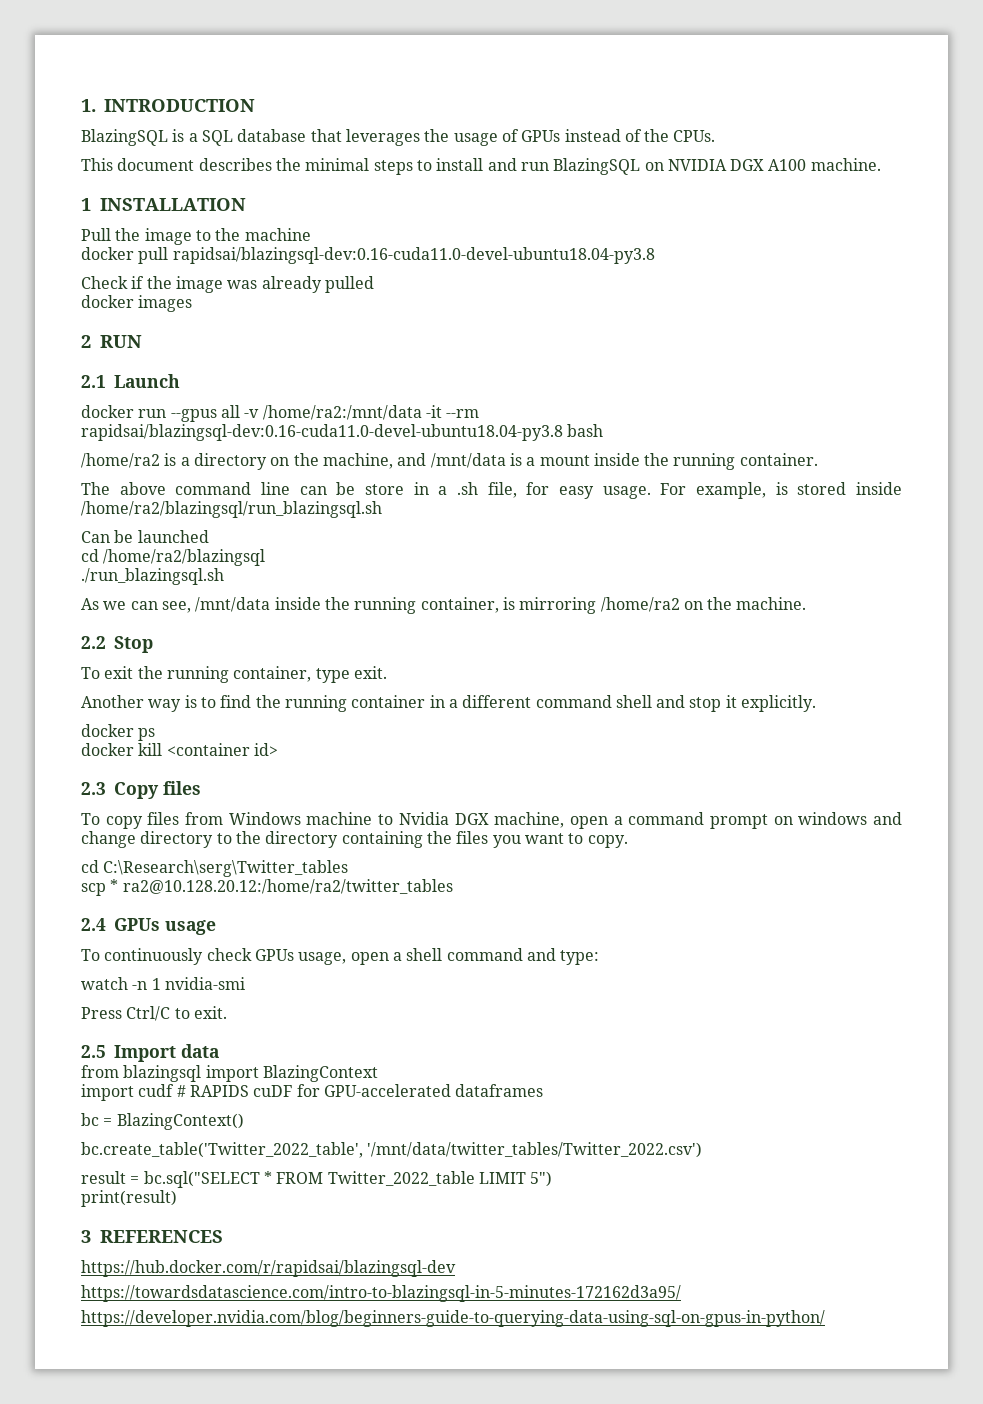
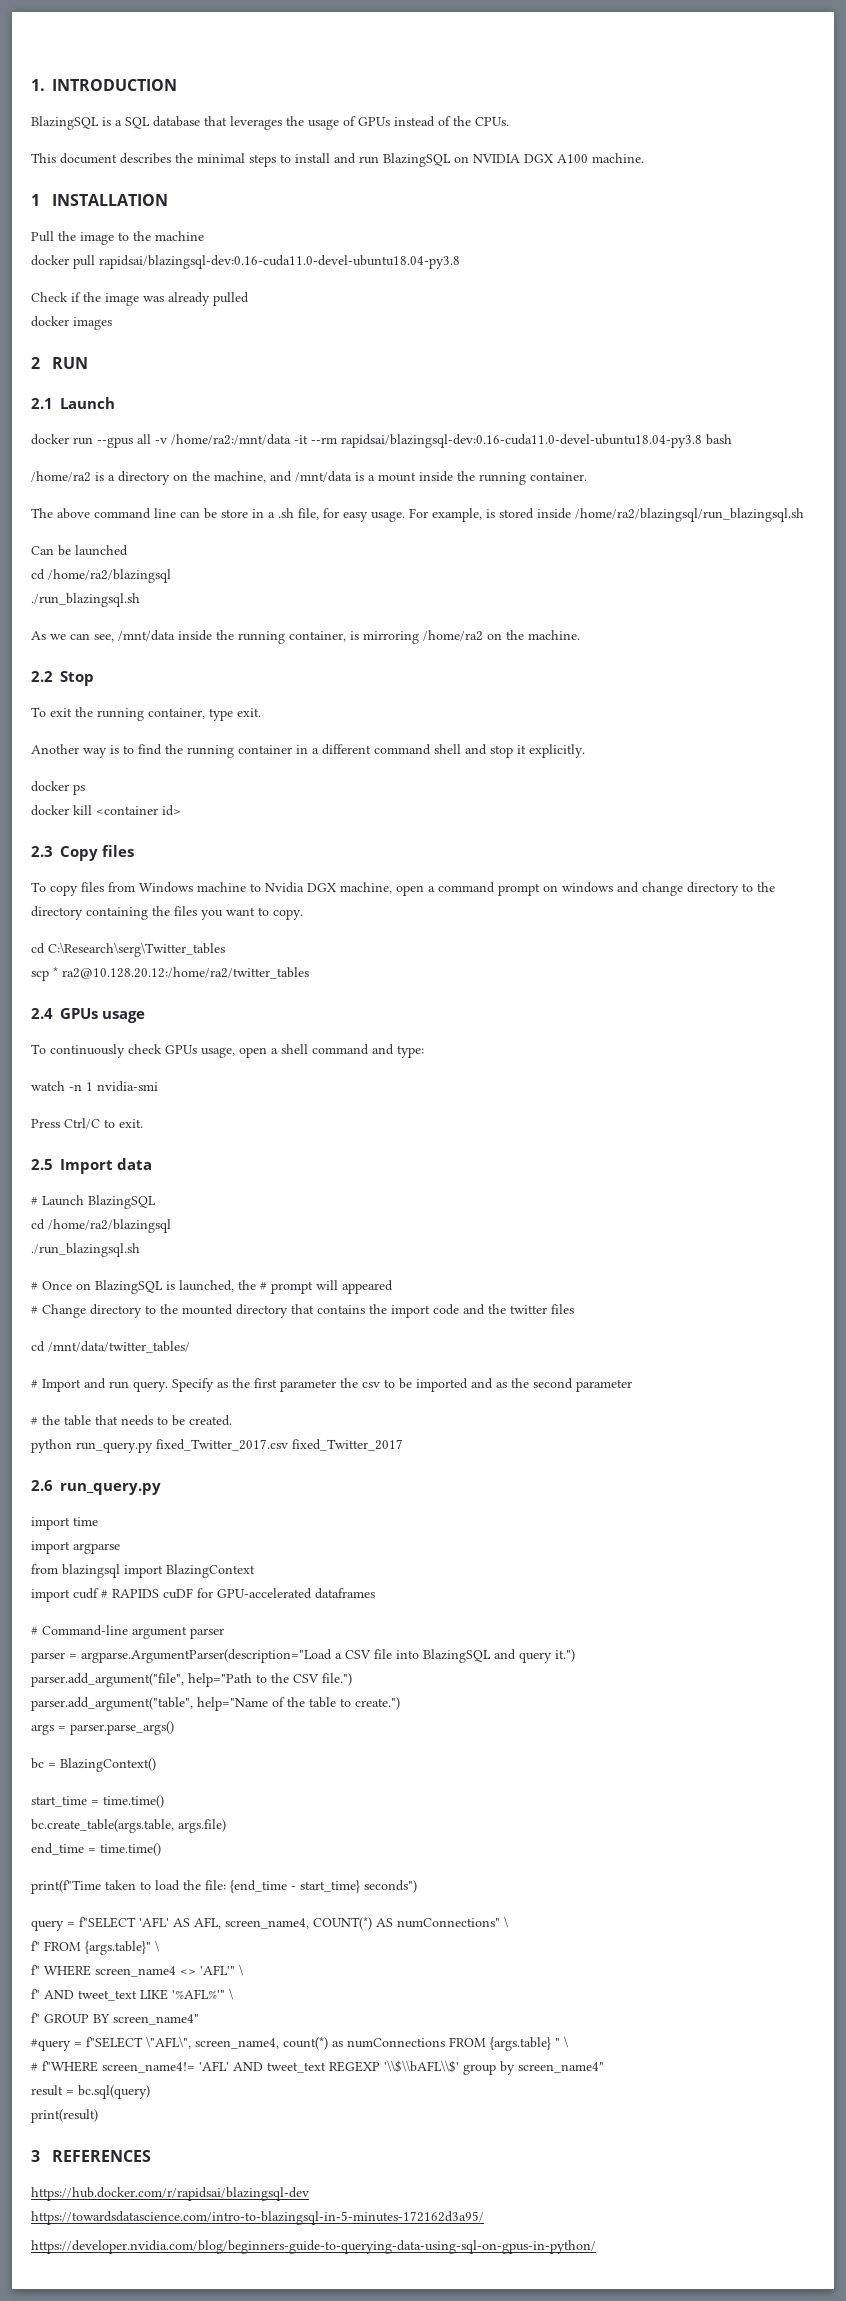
(219, 1051) none -> [31,1195,156,1209] [31,1219,171,1233] [31,1243,140,1257] [31,1280,393,1294] [31,1304,574,1318] [31,1341,190,1353] [31,1378,632,1392] [31,1415,232,1426] [31,1439,403,1453] [31,1480,161,1495] [31,1517,98,1530] [31,1541,120,1554] // # Launch BlazingSQL // cd /home/ra2/blazingsql // ./run_blazingsql.sh // # Once on BlazingSQL is launched, the # prompt will appeared // # Change directory to the mounted directory that contains the import code and the twitter files // cd /mnt/data/twitter_tables/ // # Import and run query. Specify as the first parameter the csv to be imported and as the second parameter // # the table that needs to be created. // python run_query.py fixed_Twitter_2017.csv fixed_Twitter_2017 // 2.6 run_query.py // import time // import argparse
[81,1113,244,1130] [81,1142,703,1158] [81,1171,553,1188] bc = BlazingContext() // bc.create_table('Twitter_2022_table', '/mnt/data/twitter_tables/Twitter_2022.csv') // result = bc.sql("SELECT * FROM Twitter_2022_table LIMIT 5") -> [31,1625,224,1639] [31,1649,575,1663] [31,1673,352,1687] [31,1697,400,1711] [31,1721,174,1735] [31,1758,156,1772] [31,1795,164,1808] [31,1819,226,1833] [31,1843,161,1856] [31,1880,417,1894] [31,1916,508,1931] [31,1940,159,1955] [31,1964,243,1977] [31,1988,233,2001] [31,2013,199,2025] [31,2036,568,2051] [31,2060,604,2075] [31,2085,150,2099] # Command-line argument parser // parser = argparse.ArgumentParser(description="Load a CSV file into BlazingSQL and query it.") // parser.add_argument("file", help="Path to the CSV file.") // parser.add_argument("table", help="Name of the table to create.") // args = parser.parse_args() // bc = BlazingContext() // start_time = time.time() // bc.create_table(args.table, args.file) // end_time = time.time() // print(f"Time taken to load the file: {end_time - start_time} seconds") // query = f"SELECT 'AFL' AS AFL, screen_name4, COUNT(*) AS numConnections" \ // f" FROM {args.table}" \ // f" WHERE screen_name4 <> 'AFL'" \ // f" AND tweet_text LIKE '%AFL%'" \ // f" GROUP BY screen_name4" // #query = f"SELECT \"AFL\", screen_name4, count(*) as numConnections FROM {args.table} " \ // # f"WHERE screen_name4!= 'AFL' AND tweet_text REGEXP '\\$\\bAFL\\$' group by screen_name4" // result = bc.sql(query)

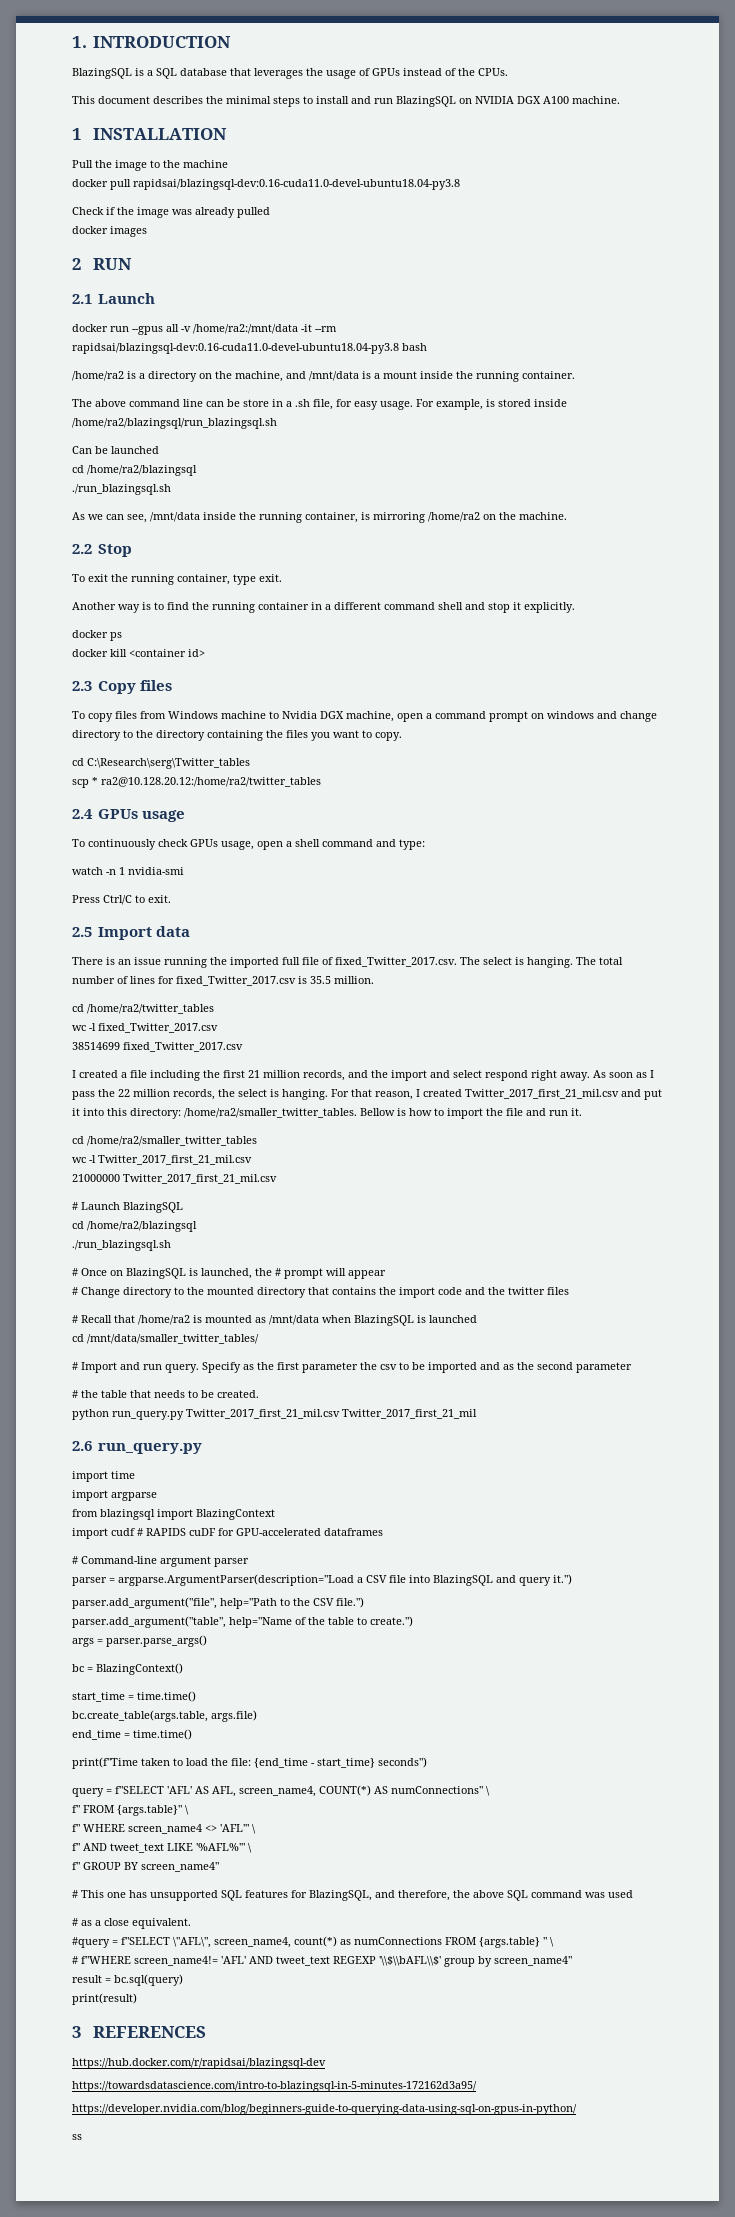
(153, 1164) none -> [72,957,623,968] [72,976,374,986] [72,1004,214,1014] [72,1023,218,1033] [72,1042,243,1052] [72,1070,654,1081] [72,1089,662,1100] [72,1108,582,1119] [72,1136,257,1146] [72,1155,252,1165] [72,1174,277,1184] // There is an issue running the imported full file of fixed_Twitter_2017.csv. The select is hanging. The total number of lines for fixed_Twitter_2017.csv is 35.5 million. // cd /home/ra2/twitter_tables // wc -l fixed_Twitter_2017.csv // 38514699 fixed_Twitter_2017.csv // I created a file including the first 21 million records, and the import and select respond right away. As soon as I pass the 22 million records, the select is hanging. For that reason, I created Twitter_2017_first_21_mil.csv and put it into this directory: /home/ra2/smaller_twitter_tables. Bellow is how to import the file and run it. // cd /home/ra2/smaller_twitter_tables // wc -l Twitter_2017_first_21_mil.csv // 21000000 Twitter_2017_first_21_mil.csv
[342,1280,393,1294] appeared -> [348,1270,386,1279] appear
[31,1341,190,1353] // cd /mnt/data/twitter_tables/ -> [72,1315,477,1326] [72,1334,259,1344] // # Recall that /home/ra2 is mounted as /mnt/data when BlazingSQL is launched // cd /mnt/data/smaller_twitter_tables/
[156,1439,403,1451] fixed_Twitter_2017.csv fixed_Twitter_2017 -> [186,1409,477,1419] Twitter_2017_first_21_mil.csv Twitter_2017_first_21_mil
(199, 2019) none -> [72,1890,633,1901] [72,1918,191,1929] // # This one has unsupported SQL features for BlazingSQL, and therefore, the above SQL command was used // # as a close equivalent.
(596, 2247) none -> [72,2134,82,2140] // ss

